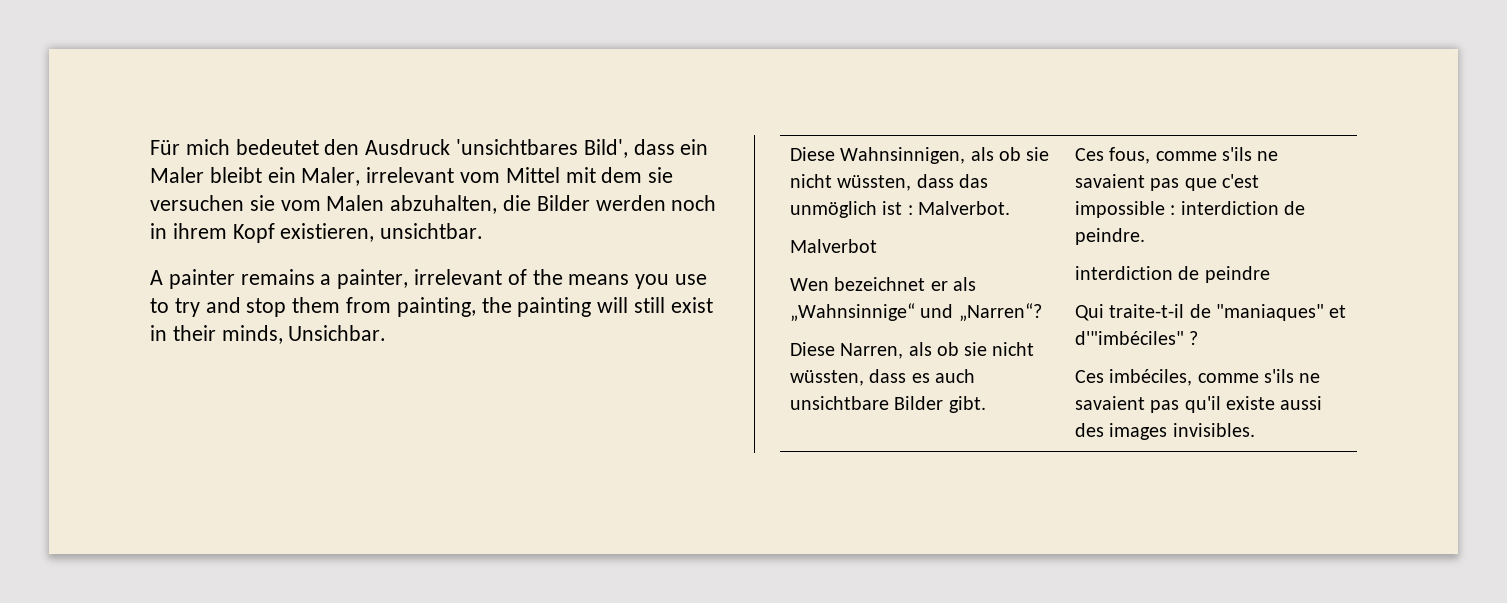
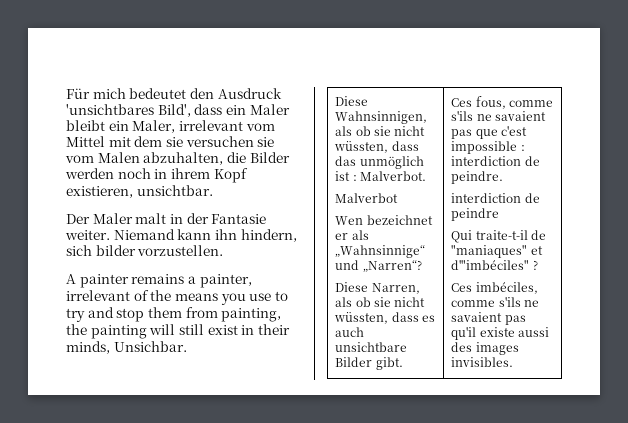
(484, 231) none -> [66,213,267,224] [65,229,297,242] [66,245,224,256] // Der Maler malt in der Fantasie weiter. Niemand kann ihn hindern, sich bilder vorzustellen.

